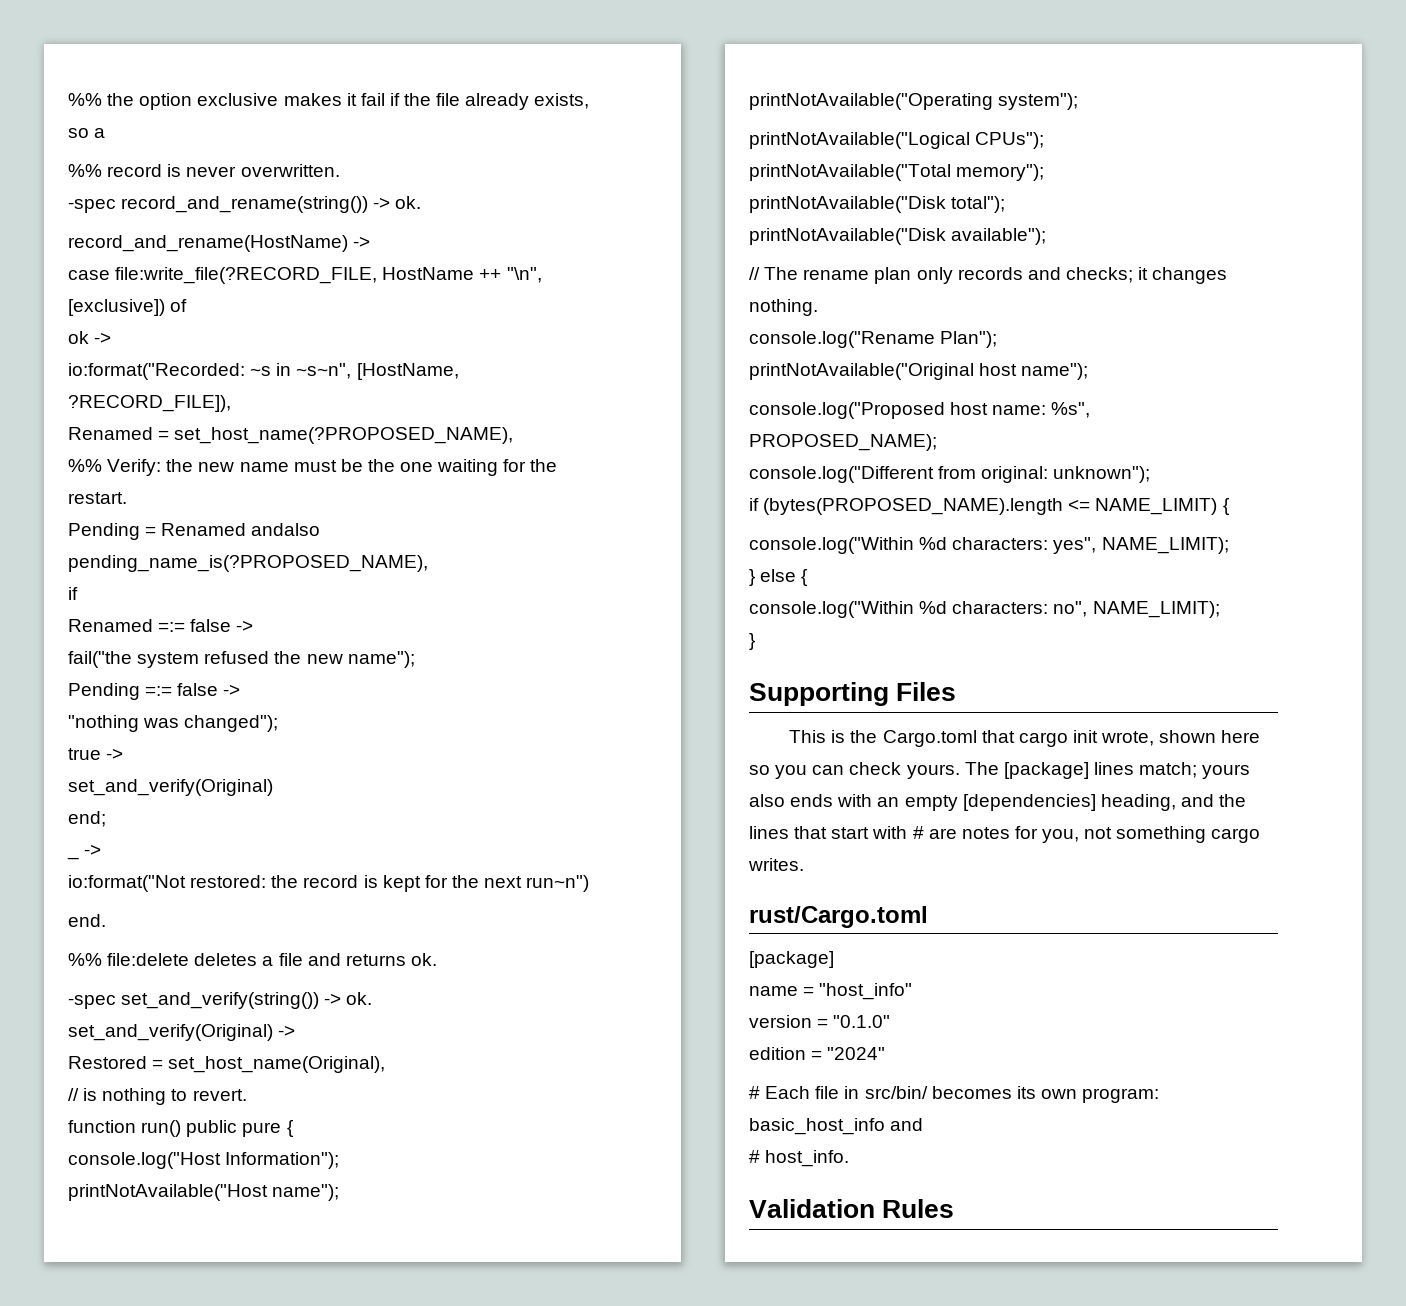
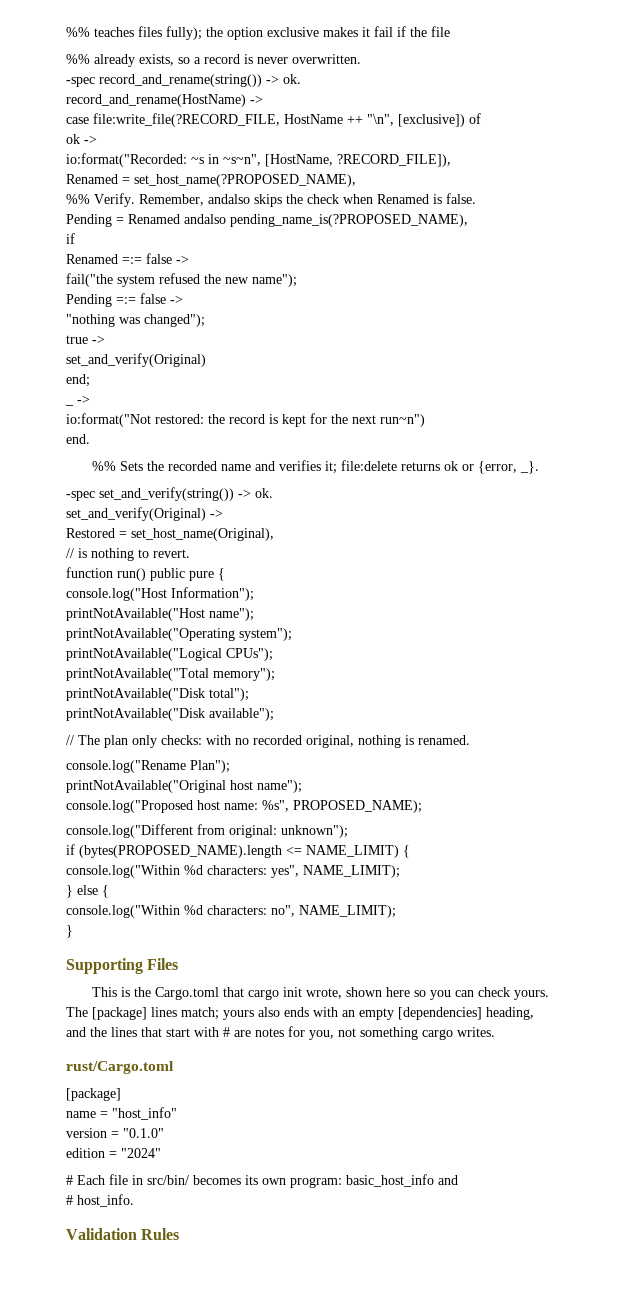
[68,93,102,106] %% -> [66,26,202,40] %% teaches files fully);
(461, 99) none -> [66,54,90,64] // %%
[68,164,102,177] // %% -> (201, 60) none
[107,459,558,476] [68,492,127,504] Verify: the new name must be the one waiting for the restart. -> [94,193,476,207] Verify. Remember, andalso skips the check when Renamed is false.
[107,953,437,966] file:delete deletes a file and returns ok. -> [120,460,540,474] Sets the recorded name and verifies it; file:delete returns ok or {error, _}.
[803,269,870,280] rename -> (100, 740) none
[957,267,1228,284] [749,299,818,316] records and checks; it changes nothing. -> [161,735,470,748] checks: with no recorded original, nothing is renamed.

